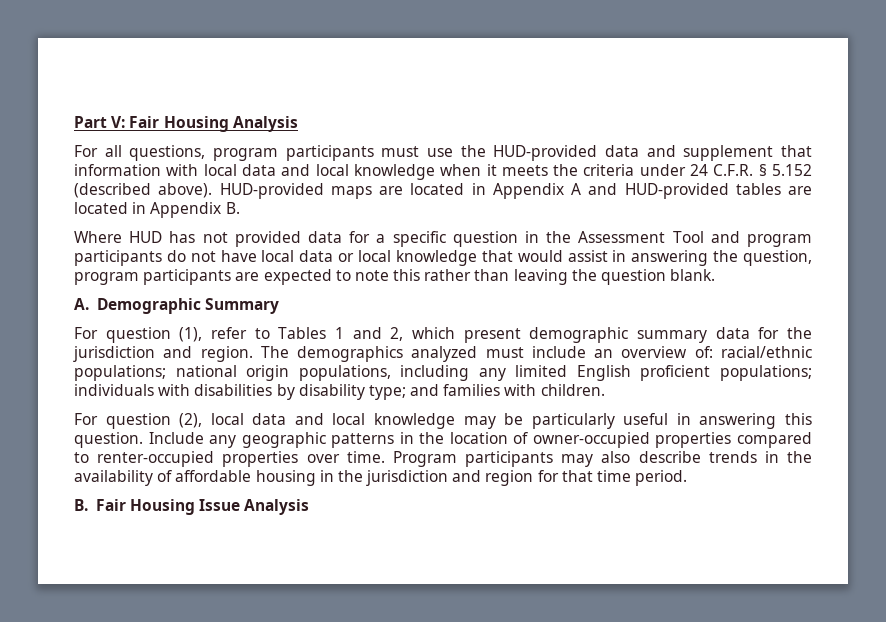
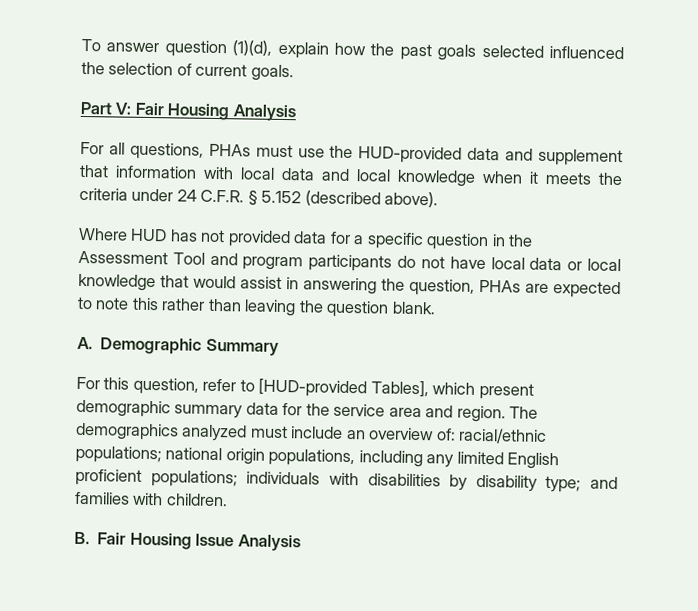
(74, 122) none -> [81,38,624,61] [81,61,294,82] To answer question (1)(d), explain how the past goals selected influenced the selection of current goals. //
[212,145,374,161] program participants -> [208,143,251,157] PHAs
[219,183,812,199] [74,202,240,218] HUD-provided maps are located in Appendix A and HUD-provided tables are located in Appendix B. -> (439, 199) none
[74,269,232,285] program participants -> [479,279,521,293] PHAs
[105,327,404,343] question (1), refer to Tables 1 and 2, -> [103,377,429,398] this question, refer to [HUD-provided Tables],
[73,346,155,362] jurisdiction -> [333,403,422,418] service area
[74,413,812,429] [74,432,812,448] [74,451,812,467] [74,470,688,486] // For question (2), local data and local knowledge may be particularly useful in answering this question. Include any geographic patterns in the location of owner-occupied properties compared to renter-occupied properties over time. Program participants may also describe trends in the availability of affordable housing in the jurisdiction and region for that time period. -> (228, 500) none

